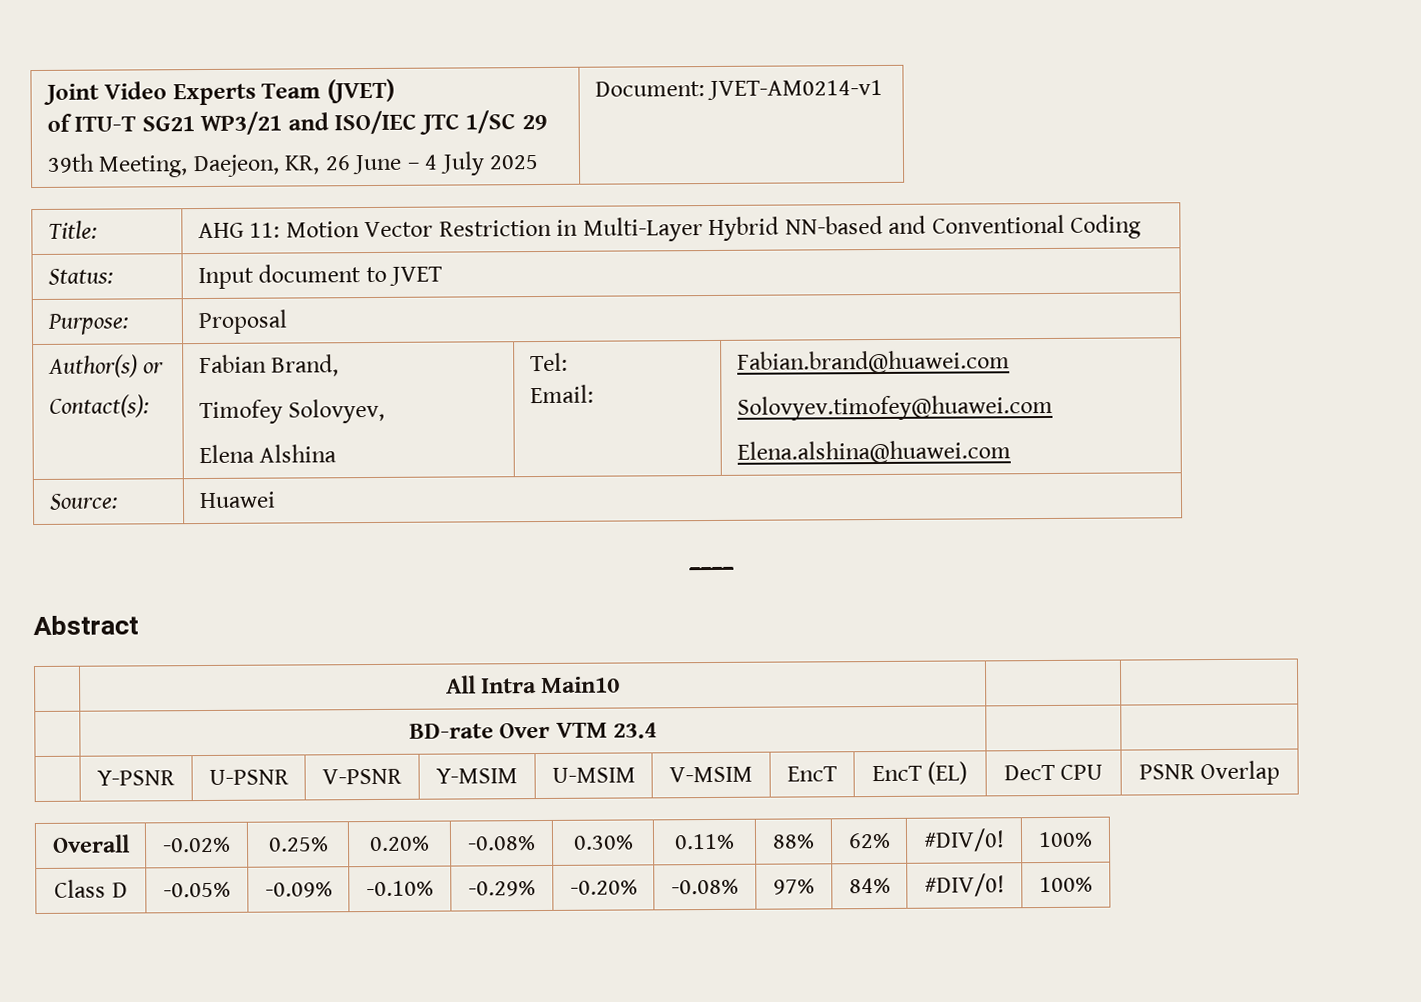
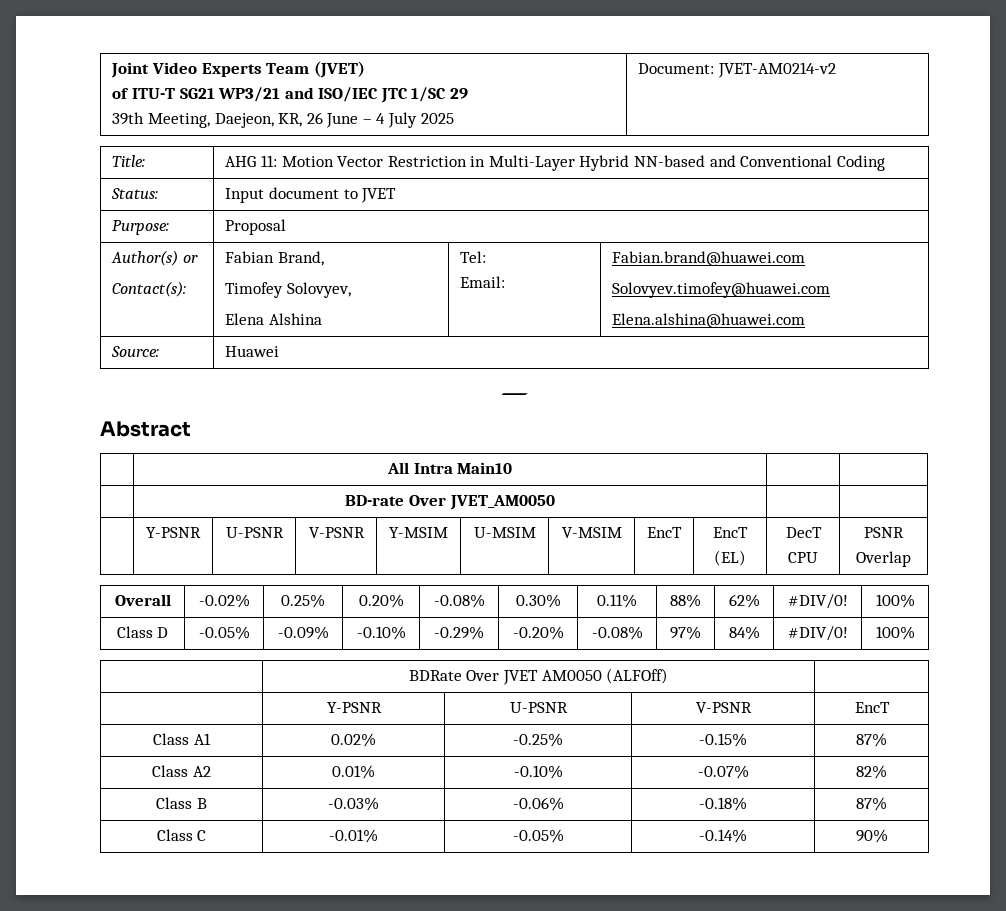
[707,79,884,101] JVET-AM0214-v1 -> [717,62,836,78] JVET-AM0214-v2
[555,722,658,739] VTM 23.4 -> [449,495,555,510] JVET_AM0050
(1093, 884) none -> [408,668,669,685] [326,702,382,713] [509,702,568,713] [695,702,752,713] [854,702,890,713] [153,733,211,745] [331,733,376,747] [513,733,563,747] [699,733,748,747] [856,733,887,747] [152,765,211,777] [332,765,375,779] [513,765,563,779] [697,765,749,779] [856,765,887,779] [156,797,207,809] [328,797,379,811] [512,797,564,811] [699,797,748,811] [856,797,887,811] [156,829,207,841] [329,829,378,843] [512,829,564,843] [699,829,748,843] [855,829,888,843] // | BDRate Over JVET AM0050 (ALFOff) | // | Y-PSNR | U-PSNR | V-PSNR | EncT // Class A1 | 0.02% | -0.25% | -0.15% | 87% // Class A2 | 0.01% | -0.10% | -0.07% | 82% // Class B | -0.03% | -0.06% | -0.18% | 87% // Class C | -0.01% | -0.05% | -0.14% | 90%

